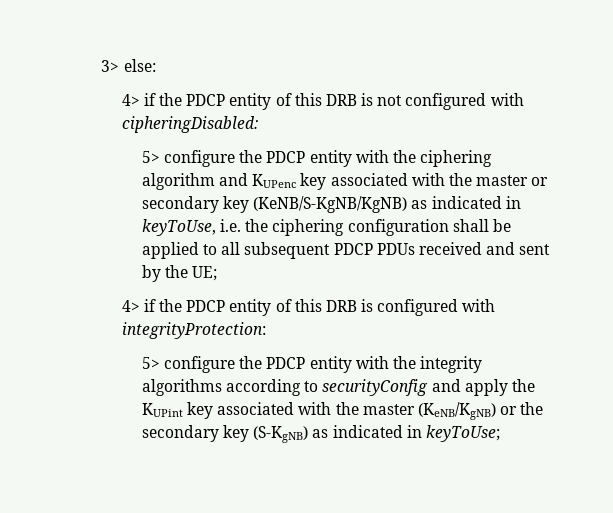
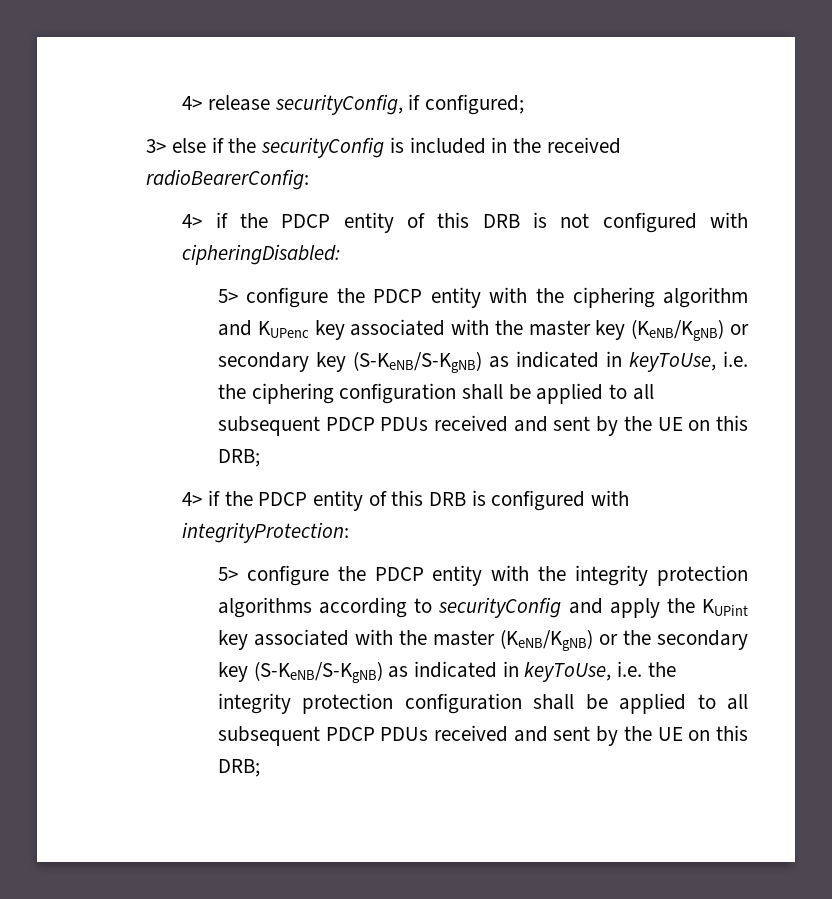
[101,59,156,72] 3> else: -> [182,94,524,115] [146,137,621,158] [146,169,310,190] 4> release securityConfig, if configured; // 3> else if the securityConfig is included in the received radioBearerConfig:
(529, 180) none -> [595,319,725,341] key (KeNB/KgNB)
[253,196,408,213] (KeNB/S-KgNB/KgNB) -> [352,351,482,373] (S-KeNB/S-KgNB)
[192,266,218,281] UE; -> [657,415,749,431] [217,449,260,467] UE on this DRB;
(483, 364) none -> [657,565,748,586] protection
[253,425,500,443] (S-KgNB) as indicated in keyToUse; -> [253,661,676,683] [217,693,748,714] [217,725,749,746] [217,759,260,777] (S-KeNB/S-KgNB) as indicated in keyToUse, i.e. the integrity protection configuration shall be applied to all subsequent PDCP PDUs received and sent by the UE on this DRB;

